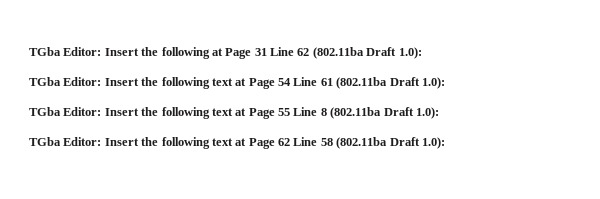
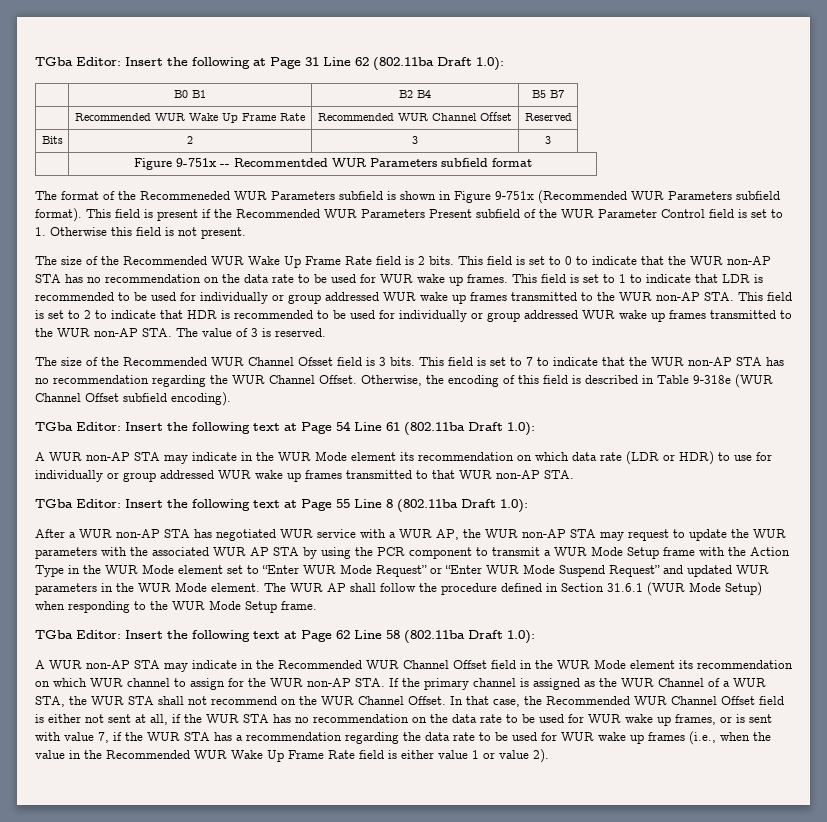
(422, 53) none -> [174,90,206,98] [399,90,431,98] [532,90,564,98] [75,113,305,123] [318,112,512,121] [524,113,572,121] [41,136,63,144] [187,136,193,144] [412,136,418,144] [545,136,551,144] [133,158,532,170] [35,190,780,204] [35,208,783,222] [35,227,246,239] [35,256,771,268] [35,274,763,286] [35,292,792,304] [35,310,792,322] [35,328,326,337] [35,357,784,366] [35,374,773,388] [35,392,231,406] // | B0 B1 | B2 B4 | B5 B7 // | Recommended WUR Wake Up Frame Rate | Recommended WUR Channel Offset | Reserved // Bits | 2 | 3 | 3 // | Figure 9-751x -- Recommentded WUR Parameters subfield format // The format of the Recommeneded WUR Parameters subfield is shown in Figure 9-751x (Recommended WUR Parameters subfield format). This field is present if the Recommended WUR Parameters Present subfield of the WUR Parameter Control field is set to 1. Otherwise this field is not present. // The size of the Recommended WUR Wake Up Frame Rate field is 2 bits. This field is set to 0 to indicate that the WUR non-AP STA has no recommendation on the data rate to be used for WUR wake up frames. This field is set to 1 to indicate that LDR is recommended to be used for individually or group addressed WUR wake up frames transmitted to the WUR non-AP STA. This field is set to 2 to indicate that HDR is recommended to be used for individually or group addressed WUR wake up frames transmitted to the WUR non-AP STA. The value of 3 is reserved. // The size of the Recommended WUR Channel Ofsset field is 3 bits. This field is set to 7 to indicate that the WUR non-AP STA has no recommendation regarding the WUR Channel Offset. Otherwise, the encoding of this field is described in Table 9-318e (WUR Channel Offset subfield encoding).
(445, 83) none -> [35,451,772,465] [35,470,574,482] // A WUR non-AP STA may indicate in the WUR Mode element its recommendation on which data rate (LDR or HDR) to use for individually or group addressed WUR wake up frames transmitted to that WUR non-AP STA.
(439, 113) none -> [35,529,786,541] [35,546,790,559] [35,564,769,577] [35,582,762,596] [35,600,317,613] // After a WUR non-AP STA has negotiated WUR service with a WUR AP, the WUR non-AP STA may request to update the WUR parameters with the associated WUR AP STA by using the PCR component to transmit a WUR Mode Setup frame with the Action Type in the WUR Mode element set to “Enter WUR Mode Request” or “Enter WUR Mode Suspend Request” and updated WUR parameters in the WUR Mode element. The WUR AP shall follow the procedure defined in Section 31.6.1 (WUR Mode Setup) when responding to the WUR Mode Setup frame.
(445, 143) none -> [35,659,793,672] [35,678,766,690] [35,696,784,707] [35,714,772,726] [35,731,771,745] [35,749,549,763] // A WUR non-AP STA may indicate in the Recommended WUR Channel Offset field in the WUR Mode element its recommendation on which WUR channel to assign for the WUR non-AP STA. If the primary channel is assigned as the WUR Channel of a WUR STA, the WUR STA shall not recommend on the WUR Channel Offset. In that case, the Recommended WUR Channel Offset field is either not sent at all, if the WUR STA has no recommendation on the data rate to be used for WUR wake up frames, or is sent with value 7, if the WUR STA has a recommendation regarding the data rate to be used for WUR wake up frames (i.e., when the value in the Recommended WUR Wake Up Frame Rate field is either value 1 or value 2).

